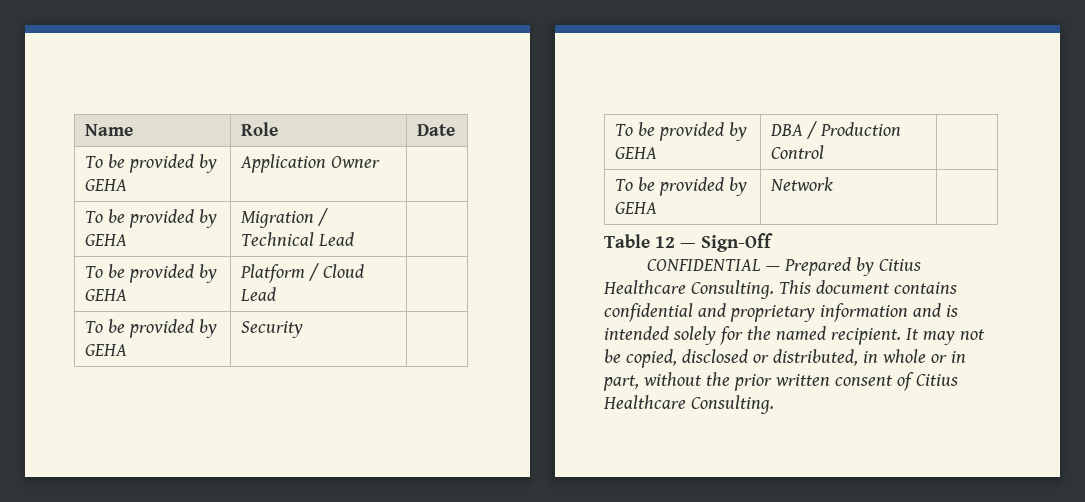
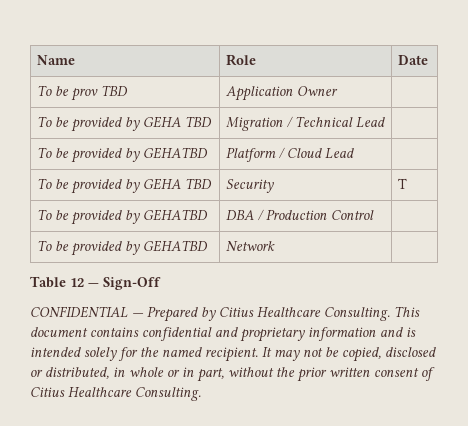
[128,154,217,173] [84,179,127,191] provided by GEHA -> [71,85,129,101] prov TBD
(127, 240) none -> [185,116,213,127] TBD
[84,289,127,301] GEHA -> [143,147,209,159] GEHATBD
(127, 350) none -> [185,178,213,189] TBD
[614,122,747,141] [614,147,657,159] // To be provided by GEHA -> [398,178,408,189] [37,209,209,225] T // To be provided by GEHATBD
[614,202,657,214] GEHA -> [143,240,209,252] GEHATBD

